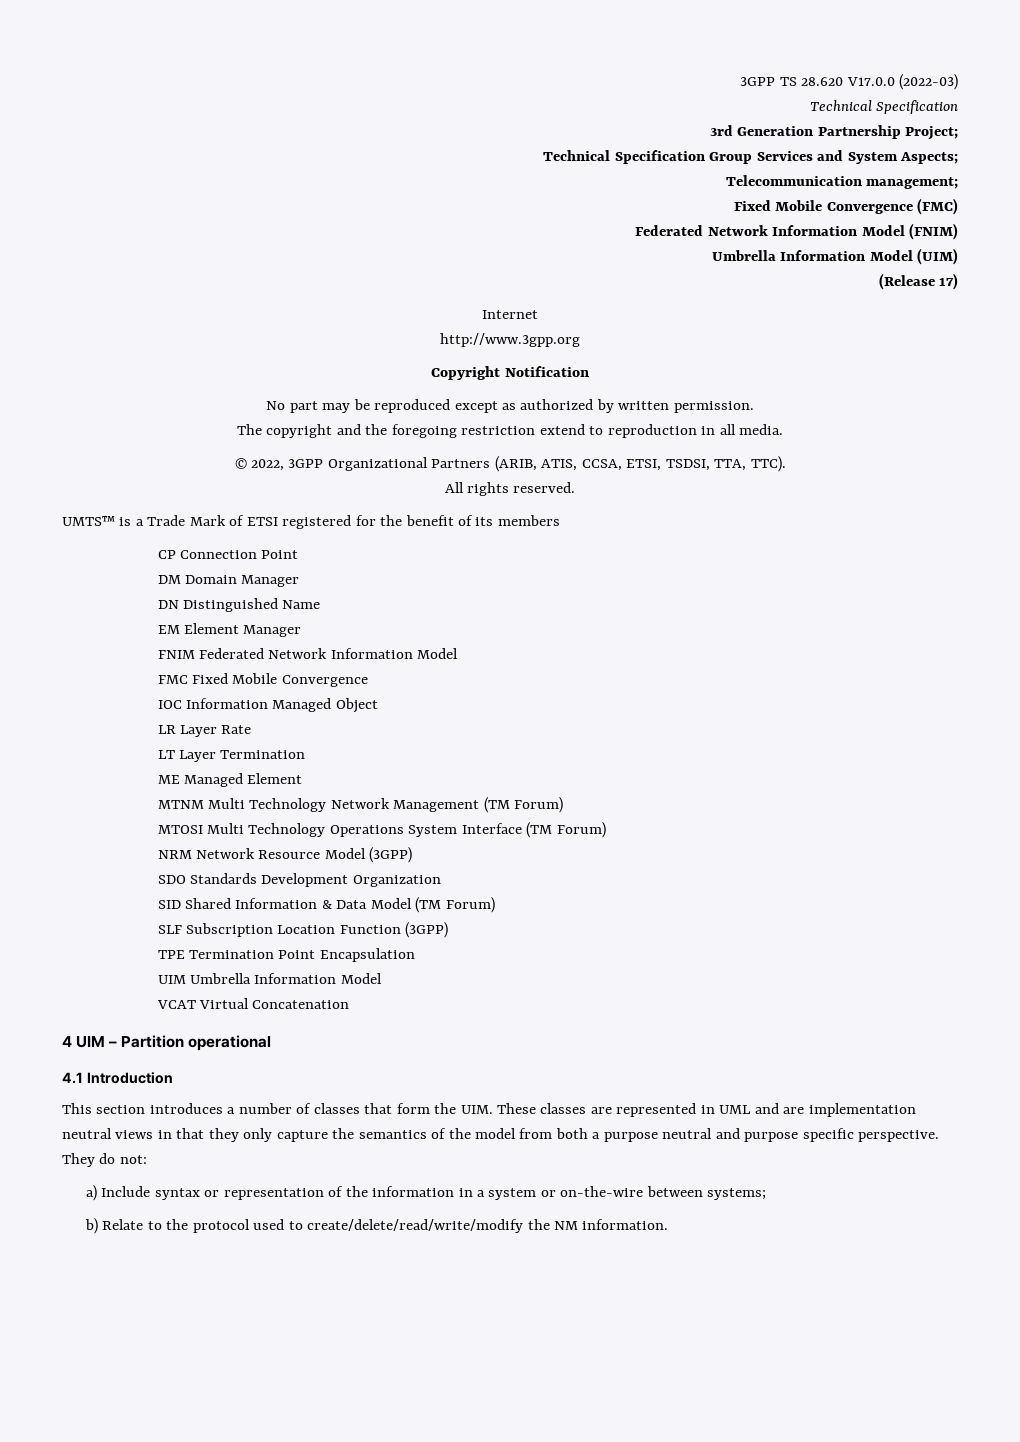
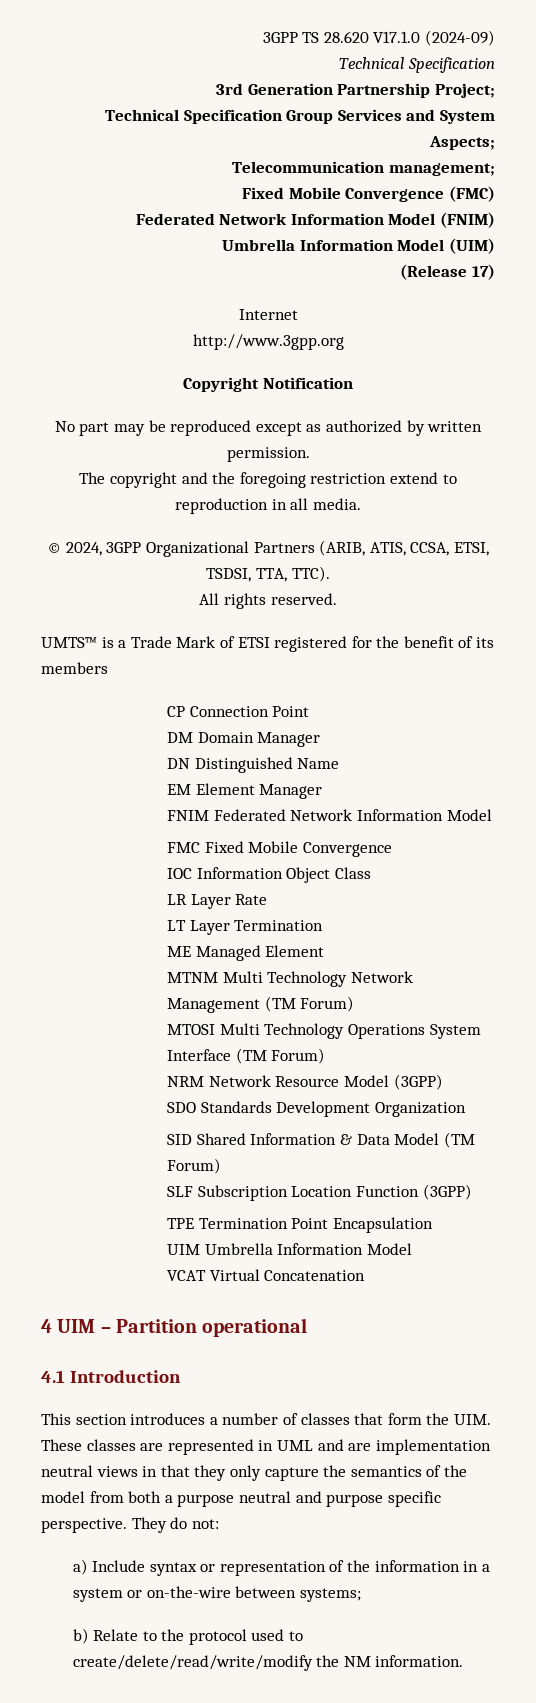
[846,74,959,90] V17.0.0 (2022-03) -> [373,30,495,46] V17.1.0 (2024-09)
[250,459,284,471] 2022, -> [65,542,102,556] 2024,
[272,698,332,712] Managed -> (283, 873) none
(378, 705) none -> [334,867,371,879] Class

